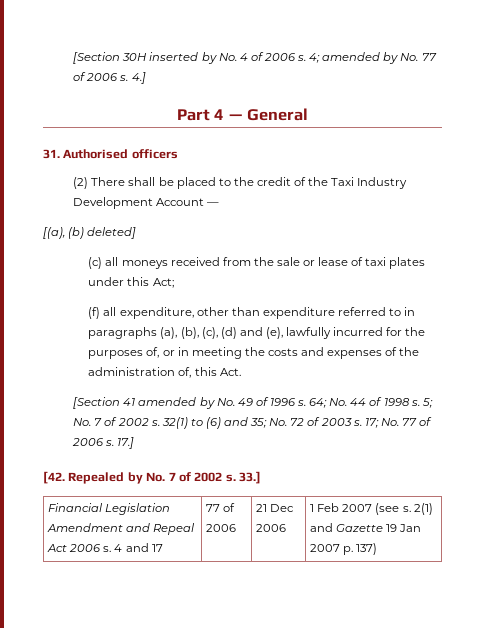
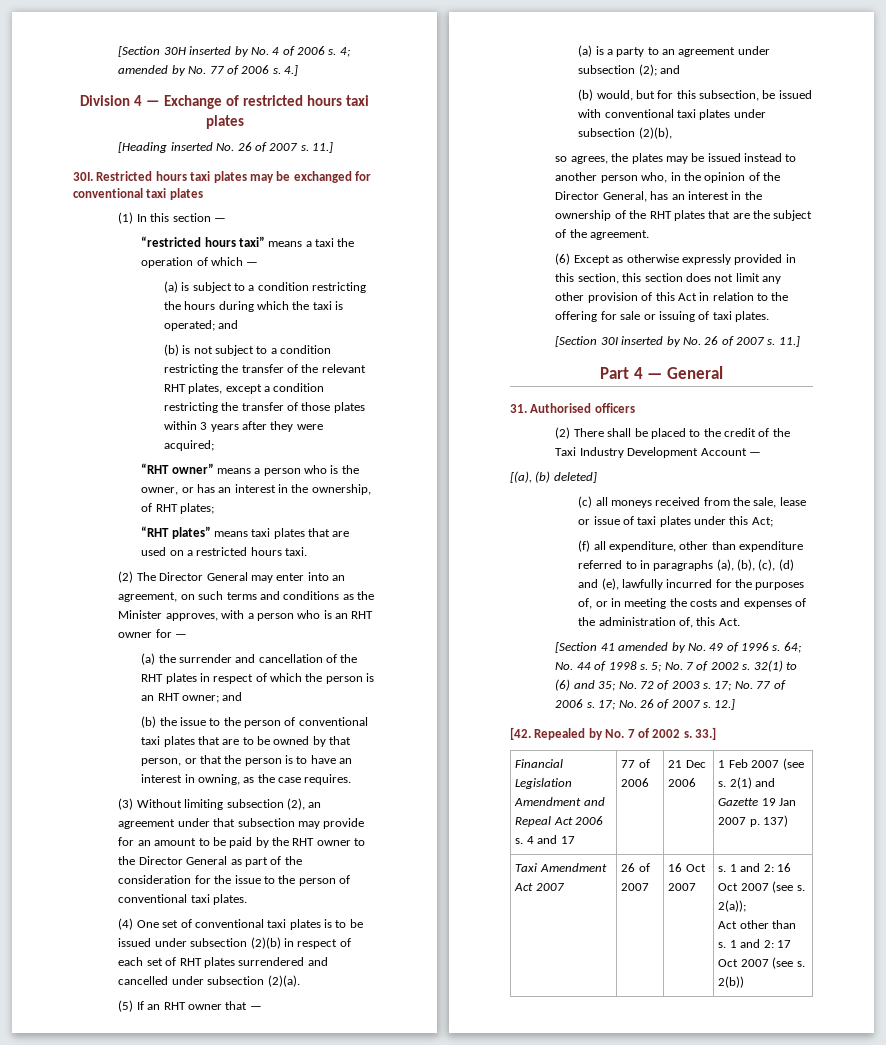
(146, 78) none -> [80,95,369,109] [205,115,244,129] [118,142,334,153] [73,171,371,183] [73,188,203,200] [118,212,226,224] [141,236,355,247] [141,257,259,268] [163,281,367,293] [163,301,344,312] [163,320,239,331] [163,344,332,356] [163,364,366,375] [163,383,325,394] [163,402,365,413] [163,421,323,432] [163,440,214,451] [141,463,359,476] [141,484,371,495] [141,503,214,514] [141,526,350,539] [141,547,308,556] [118,571,346,583] [118,591,375,602] [118,610,374,621] [118,629,188,638] [141,653,358,665] [141,673,375,684] [141,692,243,703] [141,716,368,728] [141,736,352,747] [141,755,353,766] [141,774,352,785] [118,798,322,810] [118,818,365,829] [118,837,366,848] [118,856,302,867] [118,875,351,886] [118,894,248,905] [118,918,363,930] [118,937,351,949] [118,957,328,968] [118,975,300,987] [118,1000,262,1012] [578,45,770,57] [578,64,680,76] [578,89,812,101] [578,109,766,120] [578,127,672,139] [555,153,797,164] [555,172,781,183] [555,191,762,202] [555,210,813,221] [555,229,650,240] [555,253,796,265] [555,273,782,284] [555,292,789,303] [555,311,770,322] [555,336,800,347] // Division 4 — Exchange of restricted hours taxi plates // [Heading inserted No. 26 of 2007 s. 11.] // 30I. Restricted hours taxi plates may be exchanged for conventional taxi plates // (1) In this section — // “restricted hours taxi” means a taxi the operation of which — // (a) is subject to a condition restricting the hours during which the taxi is operated; and // (b) is not subject to a condition restricting the transfer of the relevant RHT plates, except a condition restricting the transfer of those plates within 3 years after they were acquired; // “RHT owner” means a person who is the owner, or has an interest in the ownership, of RHT plates; // “RHT plates” means taxi plates that are used on a restricted hours taxi. // (2) The Director General may enter into an agreement, on such terms and conditions as the Minister approves, with a person who is an RHT owner for — // (a) the surrender and cancellation of the RHT plates in respect of which the person is an RHT owner; and // (b) the issue to the person of conventional taxi plates that are to be owned by that person, or that the person is to have an interest in owning, as the case requires. // (3) Without limiting subsection (2), an agreement under that subsection may provide for an amount to be paid by the RHT owner to the Director General as part of the consideration for the issue to the person of conventional taxi plates. // (4) One set of conventional taxi plates is to be issued under subsection (2)(b) in respect of each set of RHT plates surrendered and cancelled under subsection (2)(a). // (5) If an RHT owner that — // (a) is a party to an agreement under subsection (2); and // (b) would, but for this subsection, be issued with conventional taxi plates under subsection (2)(b), // so agrees, the plates may be issued instead to another person who, in the opinion of the Director General, has an interest in the ownership of the RHT plates that are the subject of the agreement. // (6) Except as otherwise expressly provided in this section, this section does not limit any other provision of this Act in relation to the offering for sale or issuing of taxi plates. // [Section 30I inserted by No. 26 of 2007 s. 11.]
[276,257,349,266] sale or lease -> [753,497,806,508] [578,516,620,525] sale, lease or issue
[117,437,135,449] 17.] -> [598,699,736,710] 17; No. 26 of 2007 s. 12.]
(378, 549) none -> [515,863,607,872] [514,883,564,891] [621,863,650,872] [621,883,650,891] [668,863,706,872] [668,883,697,891] [718,863,791,872] [718,881,805,893] [718,900,747,912] [718,920,797,929] [718,939,791,948] [718,957,805,969] [718,976,745,988] // Taxi Amendment Act 2007 | 26 of 2007 | 16 Oct 2007 | s. 1 and 2: 16 Oct 2007 (see s. 2(a)); // Act other than s. 1 and 2: 17 Oct 2007 (see s. 2(b))

